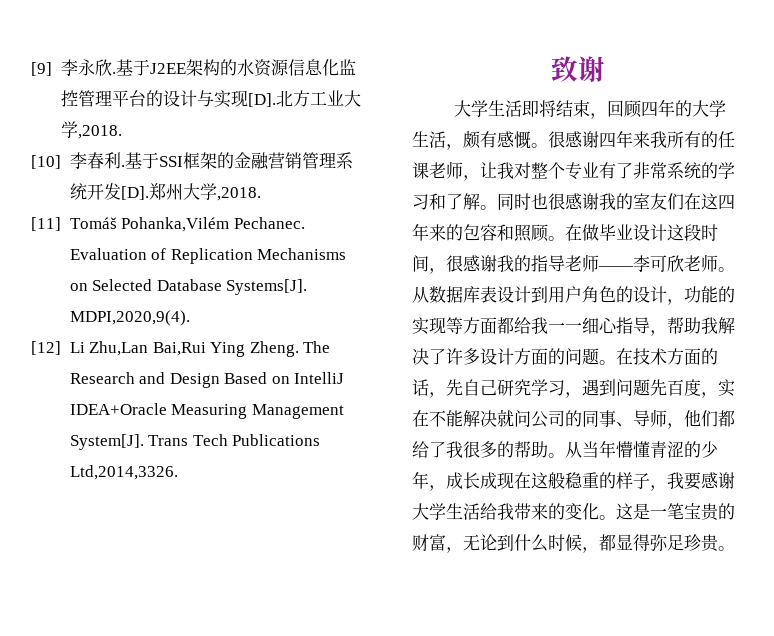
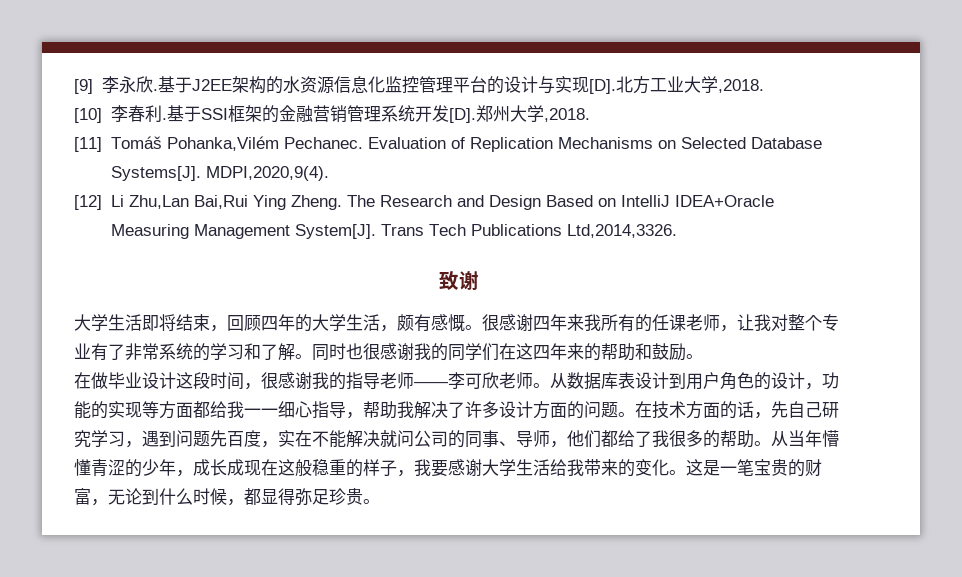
[633,193,667,210] 室友 -> [448,343,482,361] 同学
[463,224,565,242] 包容和照顾。 -> [601,343,703,361] 帮助和鼓励。 //

